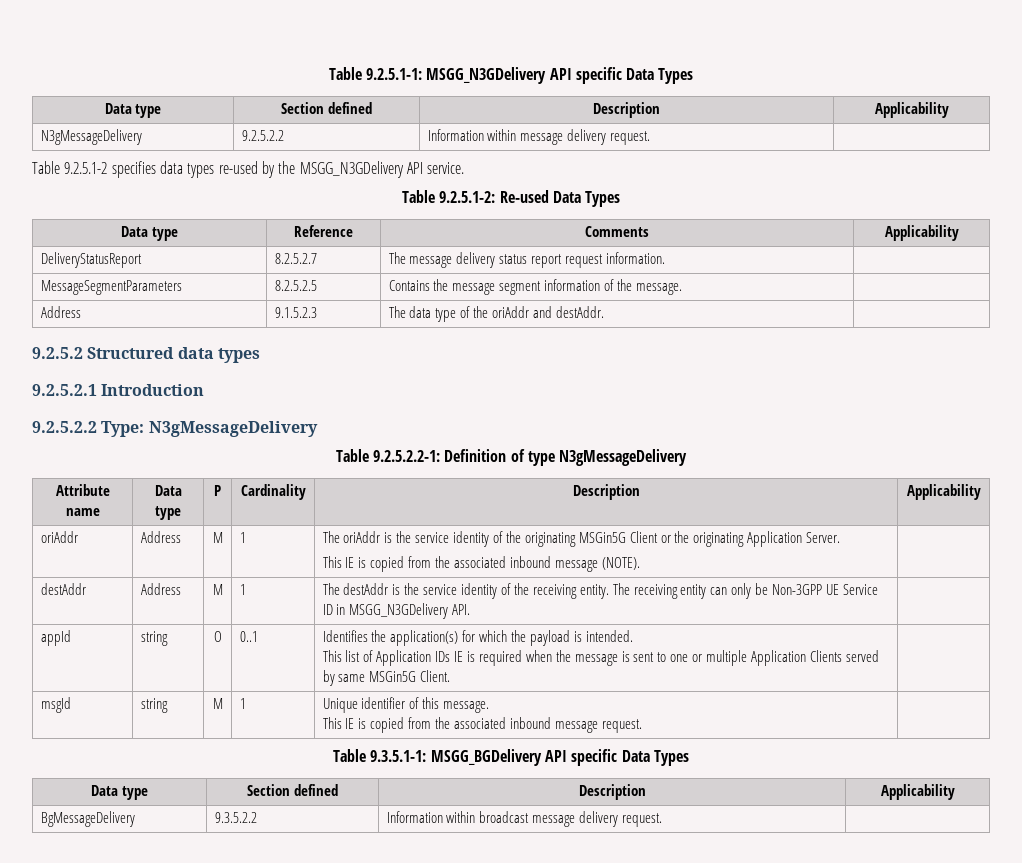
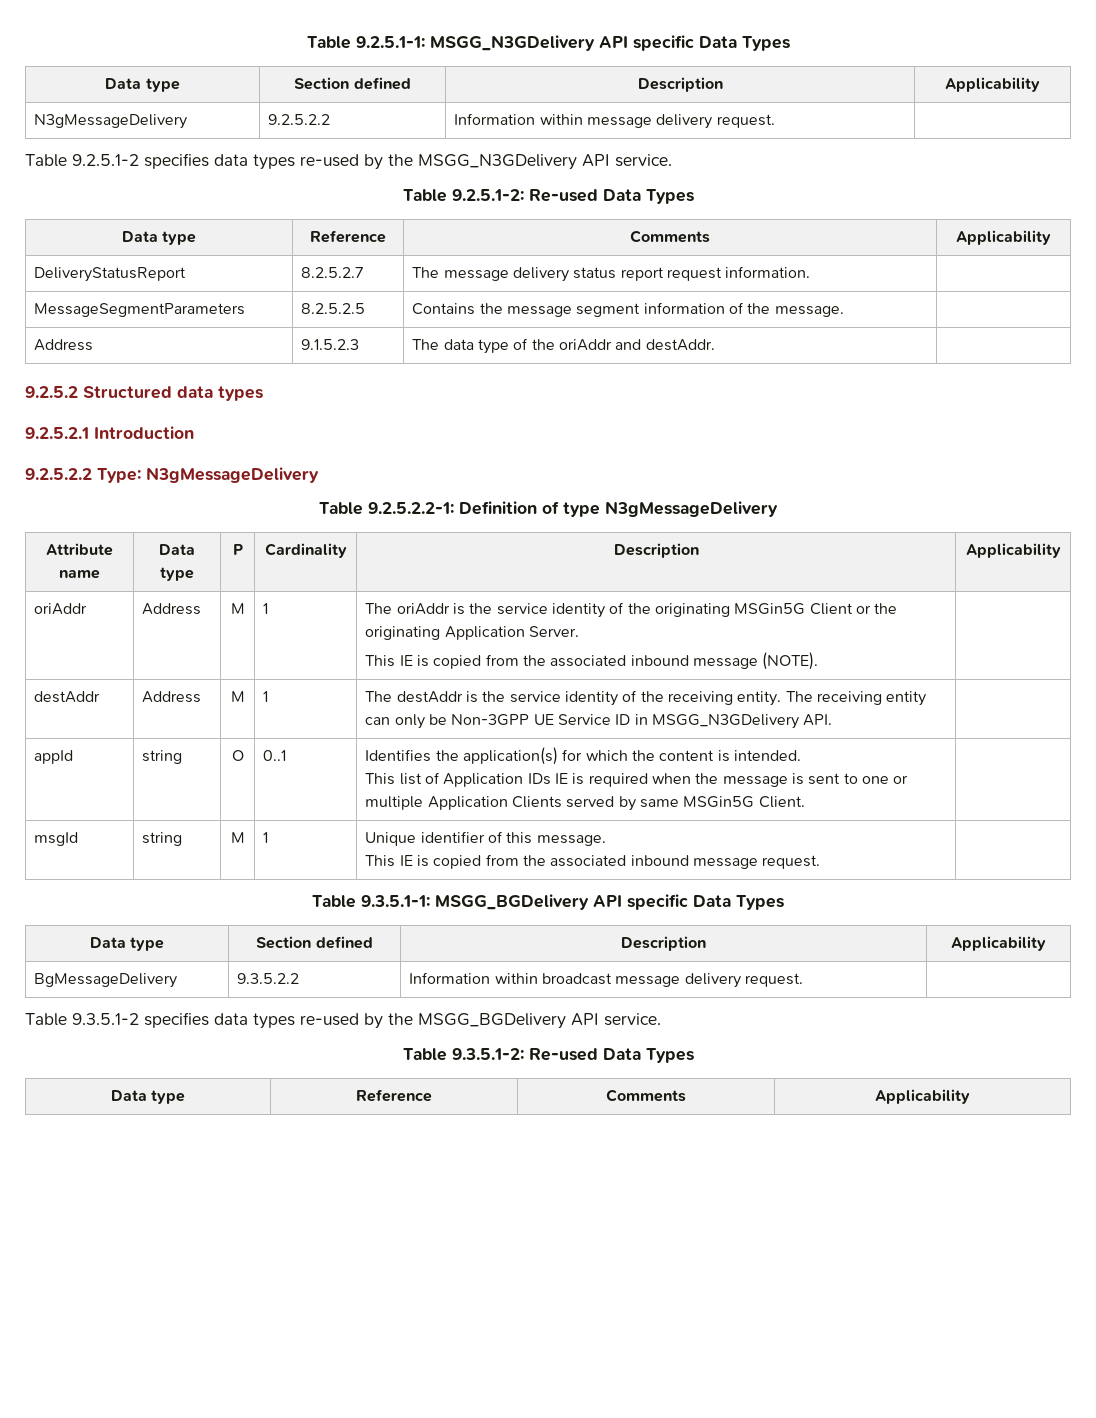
[529,630,570,646] payload -> [659,750,715,761] content
(663, 820) none -> [25,1012,661,1029] [402,1048,694,1063] [110,1090,186,1104] [356,1089,432,1102] [606,1089,686,1102] [875,1089,970,1104] // Table 9.3.5.1-2 specifies data types re-used by the MSGG_BGDelivery API service. // Table 9.3.5.1-2: Re-used Data Types // Data type | Reference | Comments | Applicability

